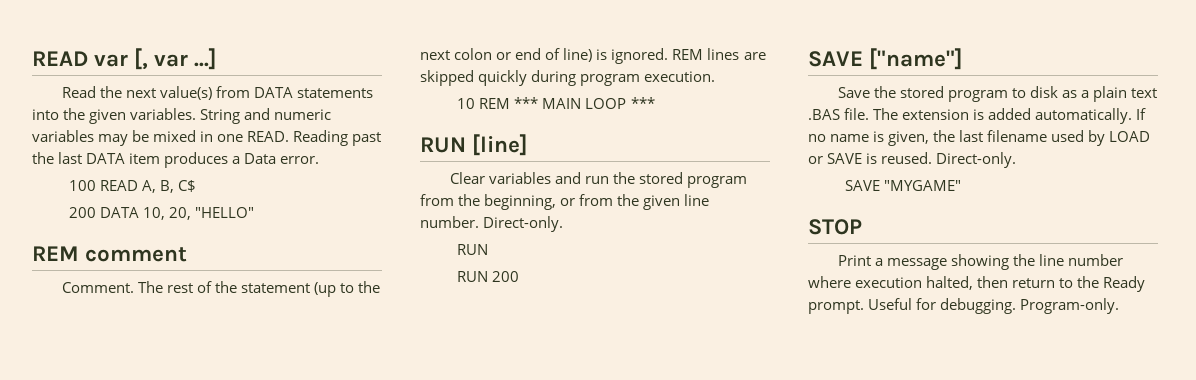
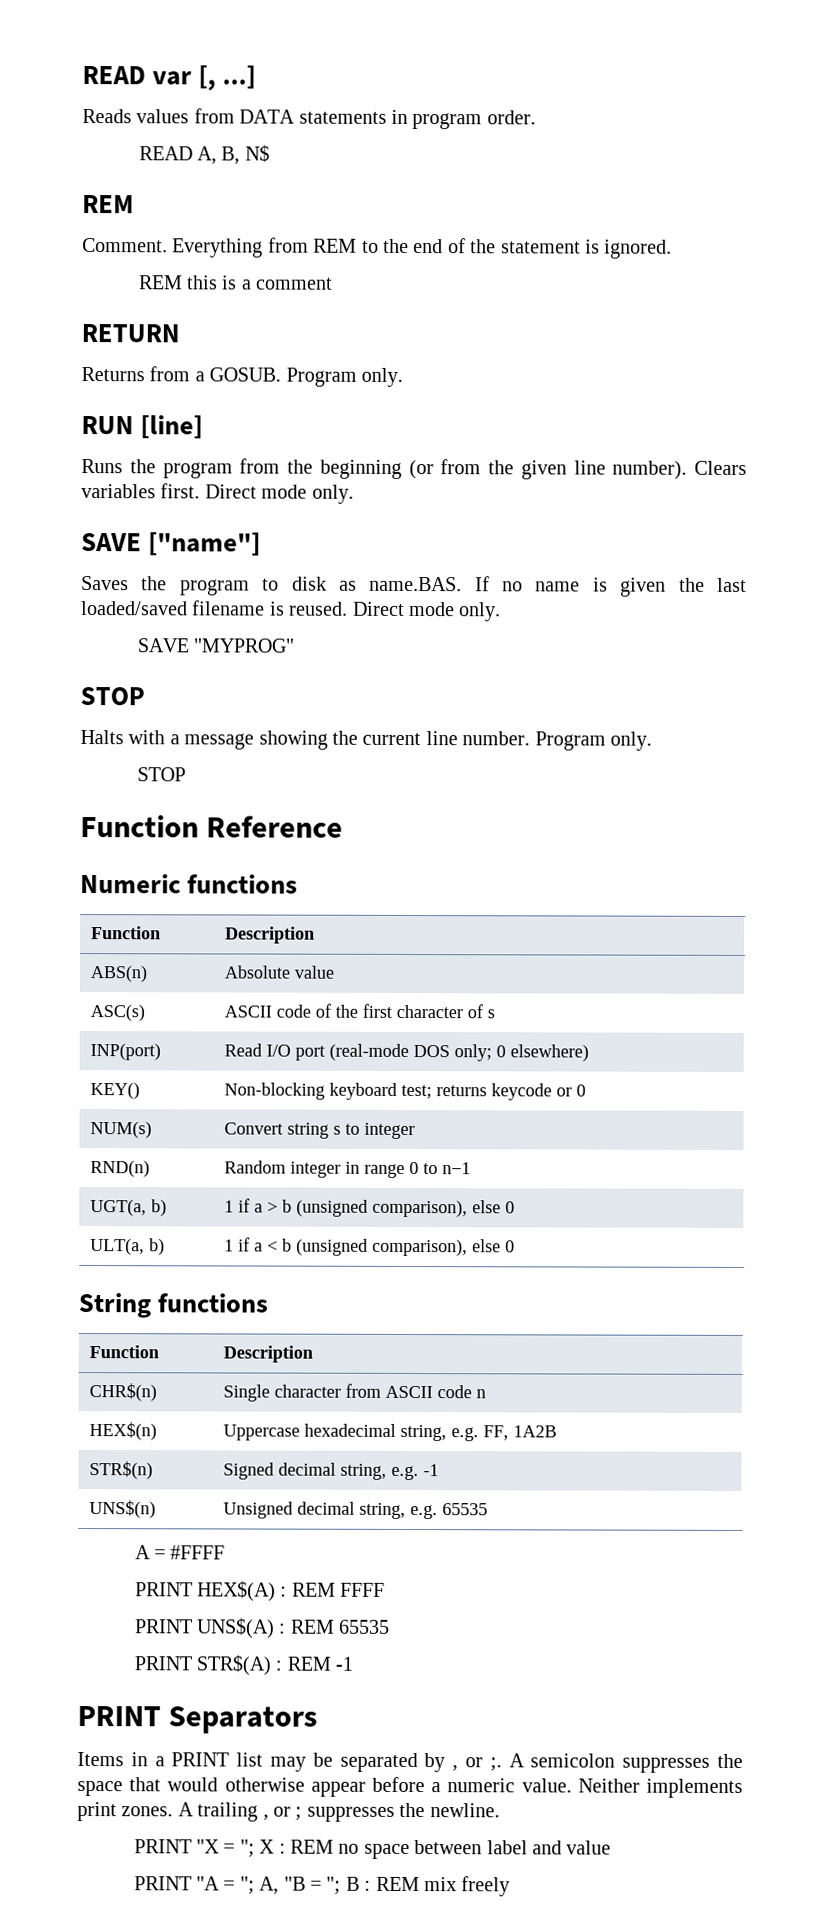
[154,54,189,67] var -> (217, 78) none
[61,86,374,100] [32,108,332,124] [32,130,382,146] [32,152,320,168] [69,180,197,193] [69,207,255,220] [32,246,188,262] Read the next value(s) from DATA statements into the given variables. String and numeric variables may be mixed in one READ. Reading past the last DATA item produces a Data error. // 100 READ A, B, C$ // 200 DATA 10, 20, "HELLO" // REM comment -> [82,108,536,130] [138,144,270,165] [82,195,134,214] Reads values from DATA statements in program order. // READ A, B, N$ // REM
[137,281,381,297] [420,48,766,64] [420,70,716,86] [457,97,655,109] [420,134,529,156] [449,172,683,184] The rest of the statement (up to the next colon or end of line) is ignored. REM lines are skipped quickly during program execution. // 10 REM *** MAIN LOOP *** // RUN [line] // Clear variables and run the stored -> [172,237,673,259] [138,275,334,290] [81,324,180,343] [81,366,403,387] [81,415,204,439] [81,459,156,474] Everything from REM to the end of the statement is ignored. // REM this is a comment // RETURN // Returns from a GOSUB. Program only. // RUN [line] // Runs the
[484,194,576,210] beginning, or -> [319,459,434,480] beginning (or
[420,216,564,232] [457,244,489,255] [457,271,520,282] number. Direct-only. // RUN // RUN 200 -> [612,460,747,480] [81,483,354,504] number). Clears variables first. Direct mode only.
[837,86,944,98] Save the stored -> [81,576,168,591] Saves the
[1081,86,1158,102] [808,108,1133,124] a plain text .BAS file. The extension is added automatically. -> [369,576,463,592] name.BAS.
[888,130,1151,146] [808,152,1017,168] [845,180,962,191] [808,219,862,235] [837,255,871,266] given, the last filename used by LOAD or SAVE is reused. Direct-only. // SAVE "MYGAME" // STOP // Print -> [620,577,747,597] [81,600,502,622] [136,638,295,653] [80,687,145,706] [80,730,166,745] given the last loaded/saved filename is reused. Direct mode only. // SAVE "MYPROG" // STOP // Halts with
[1038,254,1124,266] [808,276,1146,292] [808,298,1120,314] line number where execution halted, then return to the Ready prompt. Useful for debugging. Program-only. -> [362,731,652,751] [136,767,186,782] [80,815,344,838] [80,874,299,894] [90,926,161,940] [224,926,315,944] [89,965,147,983] [223,965,334,979] [89,1004,145,1022] [223,1003,495,1019] [89,1043,161,1061] [223,1043,589,1062] [89,1082,140,1100] [223,1082,586,1101] [89,1121,152,1139] [223,1122,415,1140] [89,1160,150,1178] [223,1160,471,1178] [89,1199,167,1217] [223,1198,515,1218] [89,1238,165,1256] [223,1237,515,1257] [78,1293,270,1319] [88,1345,159,1359] [222,1345,313,1363] [88,1383,157,1402] [222,1383,486,1402] [88,1422,157,1441] [222,1423,557,1442] [88,1461,153,1480] [222,1462,439,1481] [88,1500,156,1519] [222,1501,488,1520] [134,1545,226,1560] [134,1580,386,1602] [134,1617,391,1639] [133,1654,354,1676] [77,1706,319,1734] [77,1752,743,1773] [77,1776,743,1798] [77,1802,500,1822] [133,1839,612,1859] [133,1876,511,1897] current line number. Program only. // STOP // Function Reference // Numeric functions // Function | Description // ABS(n) | Absolute value // ASC(s) | ASCII code of the first character of s // INP(port) | Read I/O port (real-mode DOS only; 0 elsewhere) // KEY() | Non-blocking keyboard test; returns keycode or 0 // NUM(s) | Convert string s to integer // RND(n) | Random integer in range 0 to n−1 // UGT(a, b) | 1 if a > b (unsigned comparison), else 0 // ULT(a, b) | 1 if a < b (unsigned comparison), else 0 // String functions // Function | Description // CHR$(n) | Single character from ASCII code n // HEX$(n) | Uppercase hexadecimal string, e.g. FF, 1A2B // STR$(n) | Signed decimal string, e.g. -1 // UNS$(n) | Unsigned decimal string, e.g. 65535 // A = #FFFF // PRINT HEX$(A) : REM FFFF // PRINT UNS$(A) : REM 65535 // PRINT STR$(A) : REM -1 // PRINT Separators // Items in a PRINT list may be separated by , or ;. A semicolon suppresses the space that would otherwise appear before a numeric value. Neither implements print zones. A trailing , or ; suppresses the newline. // PRINT "X = "; X : REM no space between label and value // PRINT "A = "; A, "B = "; B : REM mix freely

